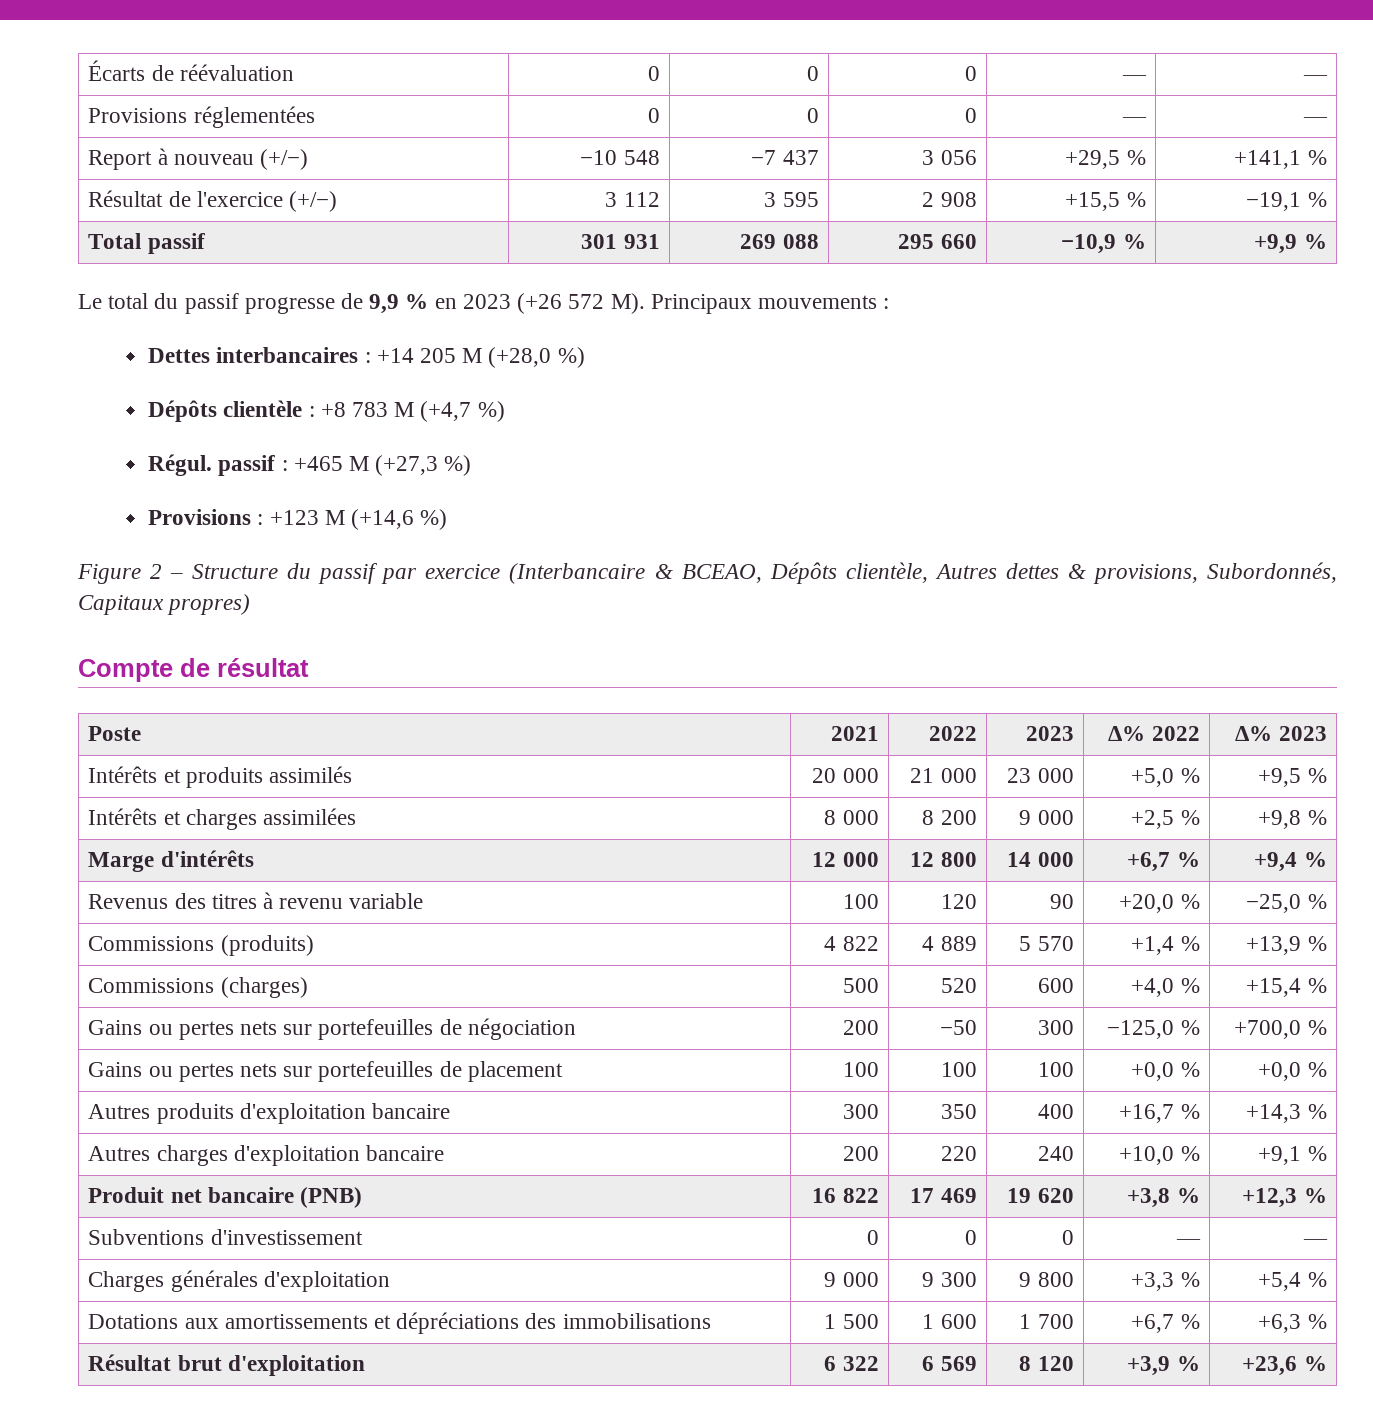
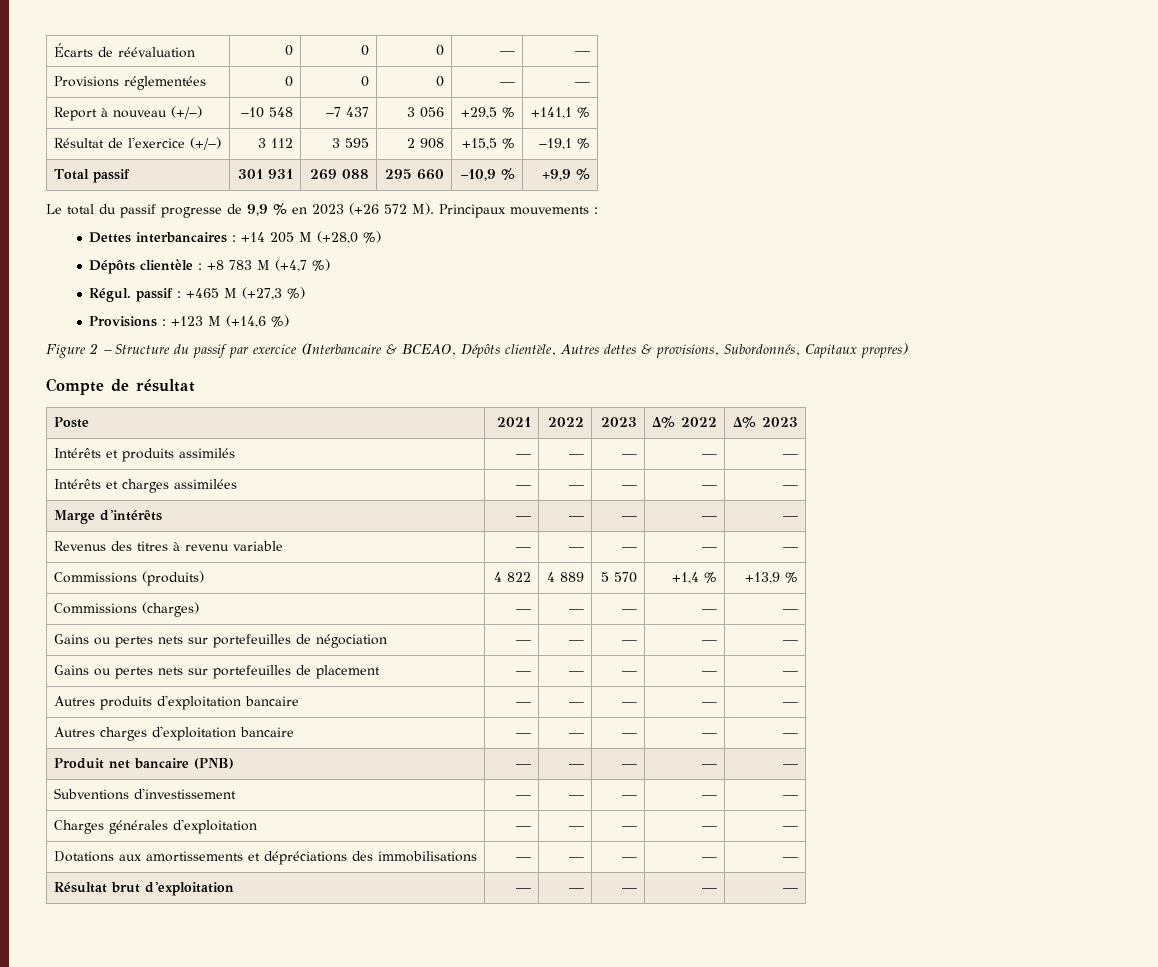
[812,768,879,783] [910,768,977,783] [1007,768,1074,783] [1131,768,1200,787] [1258,768,1327,787] [88,808,357,830] [824,810,879,825] [922,810,977,825] [1019,810,1074,825] [1131,810,1200,829] [1258,810,1327,829] [88,850,254,872] [812,852,879,867] [910,852,977,867] [1007,852,1074,867] [1127,852,1200,872] [1254,852,1327,872] 20 000 | 21 000 | 23 000 | +5,0 % | +9,5 % // Intérêts et charges assimilées | 8 000 | 8 200 | 9 000 | +2,5 % | +9,8 % // Marge d'intérêts | 12 000 | 12 800 | 14 000 | +6,7 % | +9,4 % -> [516,454,532,458] [569,454,585,458] [622,454,638,458] [702,454,718,458] [783,454,799,458] [53,479,237,493] [516,485,532,489] [569,485,585,489] [622,485,638,489] [702,485,718,489] [783,485,799,489] [53,510,162,524] [516,516,532,520] [569,516,585,520] [622,516,638,520] [702,516,718,520] [783,516,799,520] — | — | — | — | — // Intérêts et charges assimilées | — | — | — | — | — // Marge d'intérêts | — | — | — | — | —
[842,894,879,909] [940,894,977,909] [1049,894,1074,909] [1119,894,1200,913] [1246,894,1327,913] 100 | 120 | 90 | +20,0 % | −25,0 % -> [516,547,532,551] [569,547,585,551] [622,547,638,551] [702,547,718,551] [783,547,799,551] — | — | — | — | —
[842,978,879,993] [940,978,977,993] [1037,978,1074,993] [1131,978,1200,997] [1246,978,1327,997] 500 | 520 | 600 | +4,0 % | +15,4 % -> [516,609,532,613] [569,609,585,613] [622,609,638,613] [702,609,718,613] [783,609,799,613] — | — | — | — | —
[842,1020,879,1035] [939,1020,977,1035] [1037,1020,1074,1035] [1107,1020,1200,1039] [1234,1020,1327,1039] 200 | −50 | 300 | −125,0 % | +700,0 % -> [516,640,532,644] [569,640,585,644] [622,640,638,644] [702,640,718,644] [783,640,799,644] — | — | — | — | —
[842,1062,879,1077] [940,1062,977,1077] [1037,1062,1074,1077] [1131,1062,1200,1081] [1258,1062,1327,1081] [88,1103,451,1124] [842,1104,879,1119] [940,1104,977,1119] [1037,1104,1074,1119] [1119,1104,1200,1123] [1246,1104,1327,1123] [88,1145,445,1166] [842,1146,879,1161] [940,1146,977,1161] [1037,1146,1074,1161] [1119,1146,1200,1165] [1258,1146,1327,1165] [88,1187,363,1208] [812,1188,879,1203] [910,1188,977,1203] [1007,1188,1074,1203] [1127,1188,1200,1208] [1242,1188,1327,1208] 100 | 100 | 100 | +0,0 % | +0,0 % // Autres produits d'exploitation bancaire | 300 | 350 | 400 | +16,7 % | +14,3 % // Autres charges d'exploitation bancaire | 200 | 220 | 240 | +10,0 % | +9,1 % // Produit net bancaire (PNB) | 16 822 | 17 469 | 19 620 | +3,8 % | +12,3 % -> [516,671,532,675] [569,671,585,675] [622,671,638,675] [702,671,718,675] [783,671,799,675] [53,695,299,710] [516,702,532,706] [569,702,585,706] [622,702,638,706] [702,702,718,706] [783,702,799,706] [53,726,294,741] [516,733,532,737] [569,733,585,737] [622,733,638,737] [702,733,718,737] [783,733,799,737] [53,758,234,769] [516,764,532,768] [569,764,585,768] [622,764,638,768] [702,764,718,768] [783,764,799,768] — | — | — | — | — // Autres produits d'exploitation bancaire | — | — | — | — | — // Autres charges d'exploitation bancaire | — | — | — | — | — // Produit net bancaire (PNB) | — | — | — | — | —
[866,1230,879,1245] [964,1230,977,1245] [1061,1230,1074,1245] 0 | 0 | 0 -> [516,795,532,799] [569,795,585,799] [622,795,638,799] — | — | —
[824,1272,879,1287] [922,1272,977,1287] [1019,1272,1074,1287] [1131,1272,1200,1291] [1258,1272,1327,1291] 9 000 | 9 300 | 9 800 | +3,3 % | +5,4 % -> [516,826,532,830] [569,826,585,830] [622,826,638,830] [702,826,718,830] [783,826,799,830] — | — | — | — | —
[824,1314,879,1329] [922,1314,977,1329] [1019,1314,1074,1329] [1131,1314,1200,1333] [1258,1314,1327,1333] [88,1354,365,1376] [824,1356,879,1371] [922,1356,977,1371] [1019,1356,1074,1371] [1127,1356,1200,1376] [1242,1356,1327,1376] 1 500 | 1 600 | 1 700 | +6,7 % | +6,3 % // Résultat brut d'exploitation | 6 322 | 6 569 | 8 120 | +3,9 % | +23,6 % -> [516,857,532,861] [569,857,585,861] [622,857,638,861] [702,857,718,861] [783,857,799,861] [53,882,234,896] [516,888,532,892] [569,888,585,892] [622,888,638,892] [702,888,718,892] [783,888,799,892] — | — | — | — | — // Résultat brut d'exploitation | — | — | — | — | —

